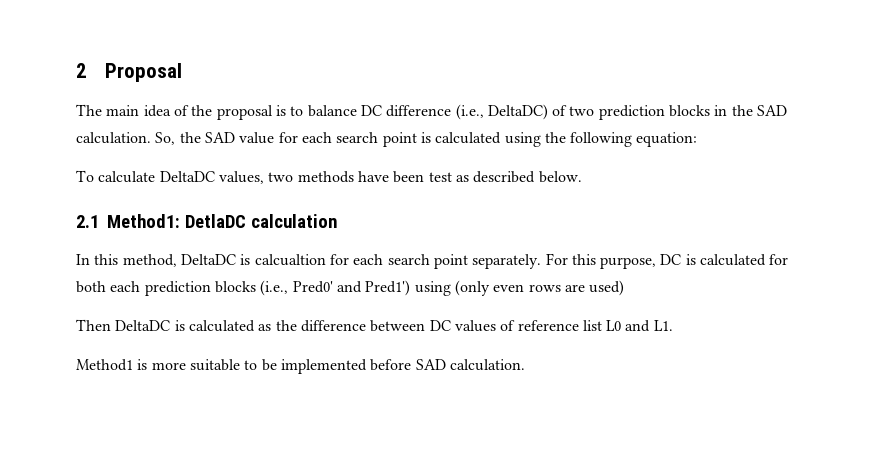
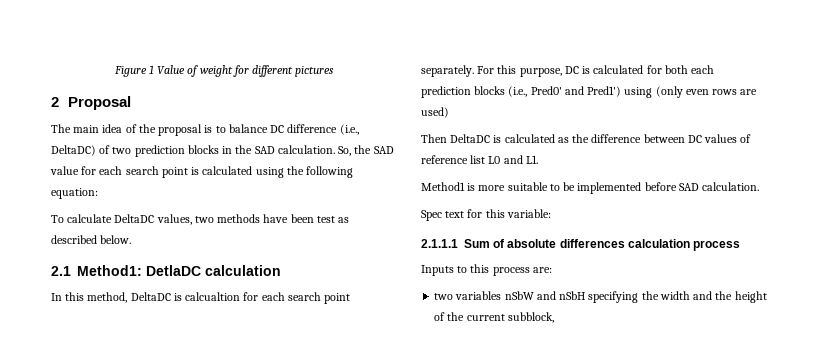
(76, 70) none -> [113,65,335,77] Figure 1 Value of weight for different pictures //
(525, 365) none -> [421,209,551,221] [421,239,741,251] [421,264,552,276] [434,291,767,303] [434,312,554,323] // Spec text for this variable: // 2.1.1.1 Sum of absolute differences calculation process // Inputs to this process are: // two variables nSbW and nSbH specifying the width and the height of the current subblock,

